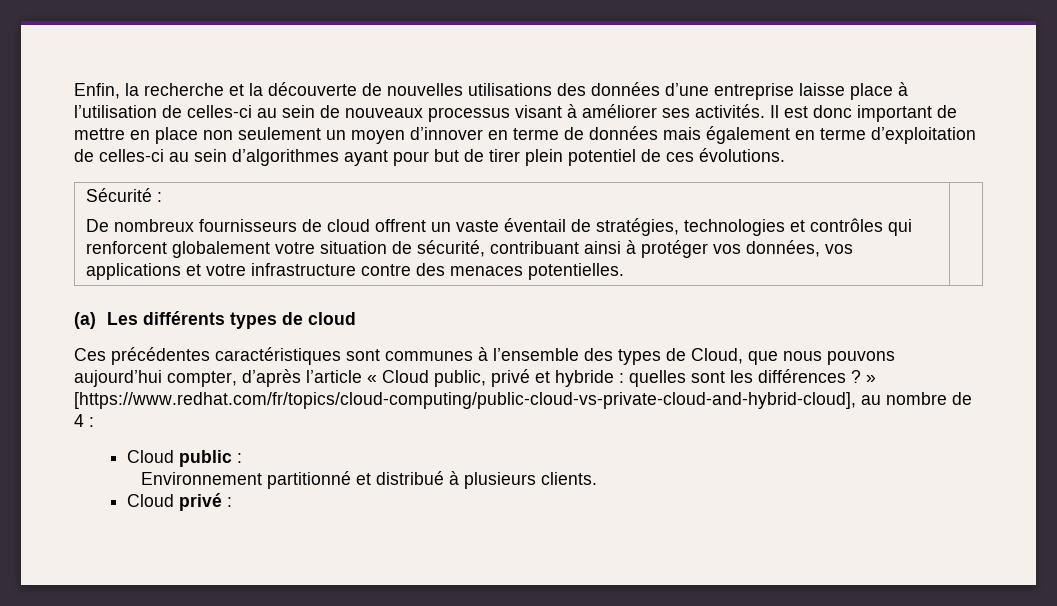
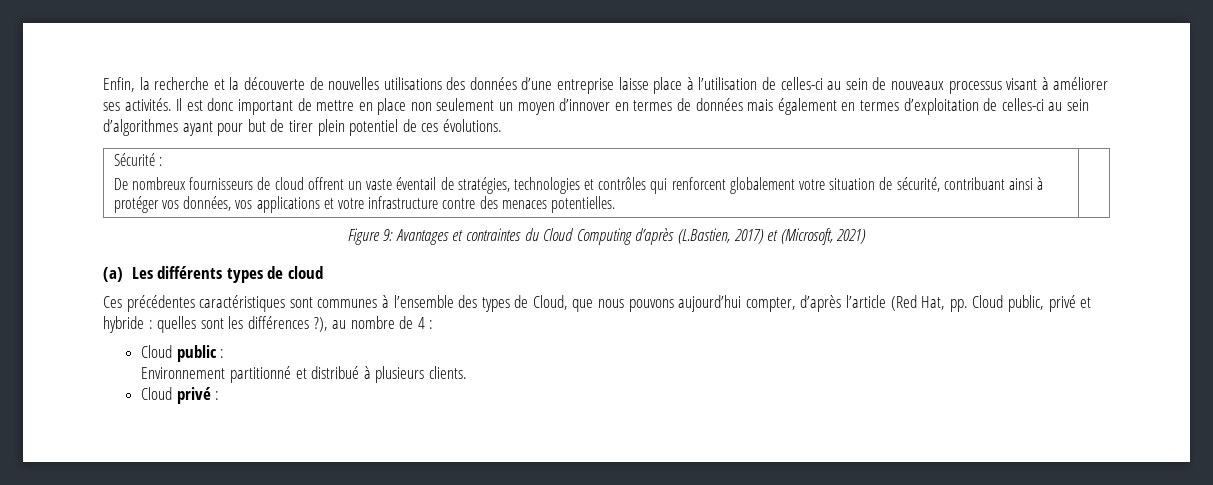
[513,128,559,140] terme -> [633,100,673,111] termes
[820,128,866,140] terme -> [859,100,899,111] termes
(625, 271) none -> [347,228,867,245] // Figure 9: Avantages et contraintes du Cloud Computing d’après (L.Bastien, 2017) et (Microsoft, 2021)
[367,375,377,383] « -> [890,295,968,312] (Red Hat, pp.
[851,370,876,383] [74,392,856,409] ? » [https://www.redhat.com/fr/topics/cloud-computing/public-cloud-vs-private-cloud-and-hybrid-cloud], -> [313,317,328,332] ?),

